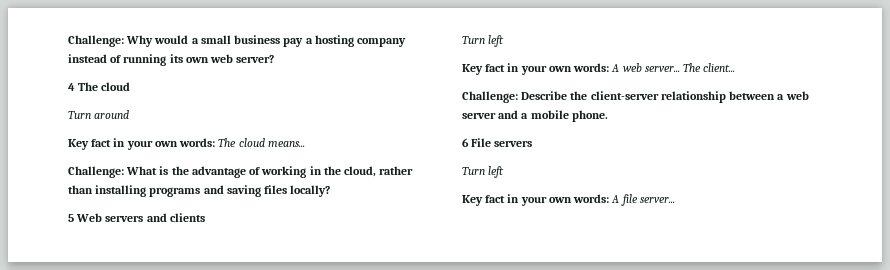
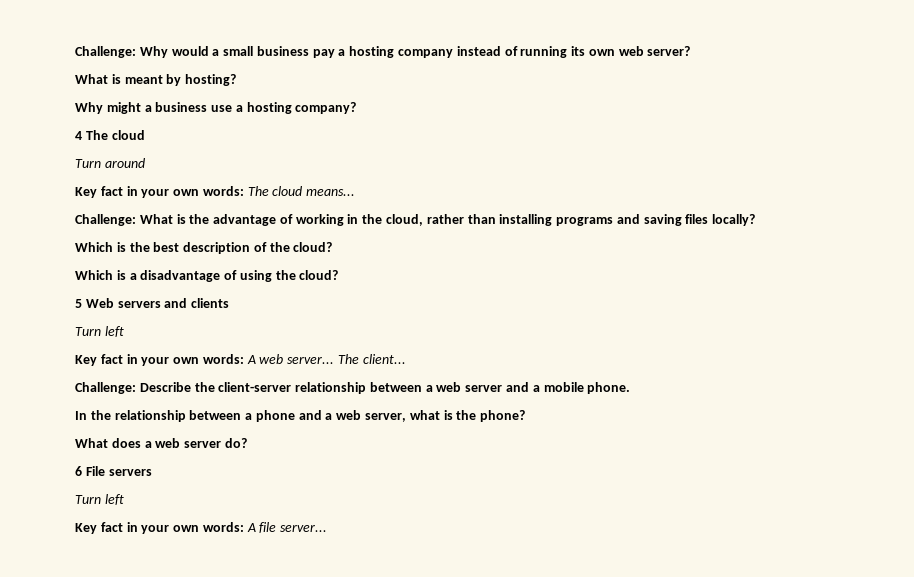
(275, 59) none -> [75,74,237,86] [75,102,357,114] // What is meant by hosting? // Why might a business use a hosting company?
(331, 191) none -> [75,242,333,254] [75,270,339,282] // Which is the best description of the cloud? // Which is a disadvantage of using the cloud?
(608, 116) none -> [75,410,526,422] [75,438,247,448] // In the relationship between a phone and a web server, what is the phone? // What does a web server do?

